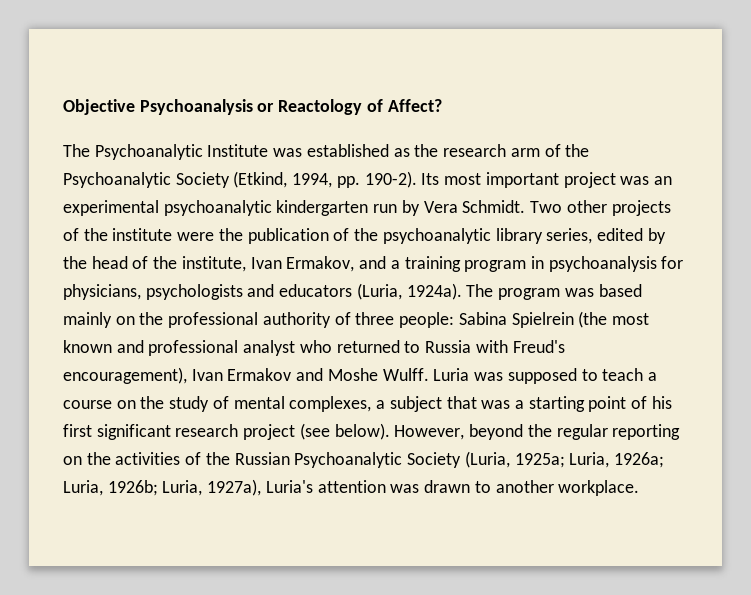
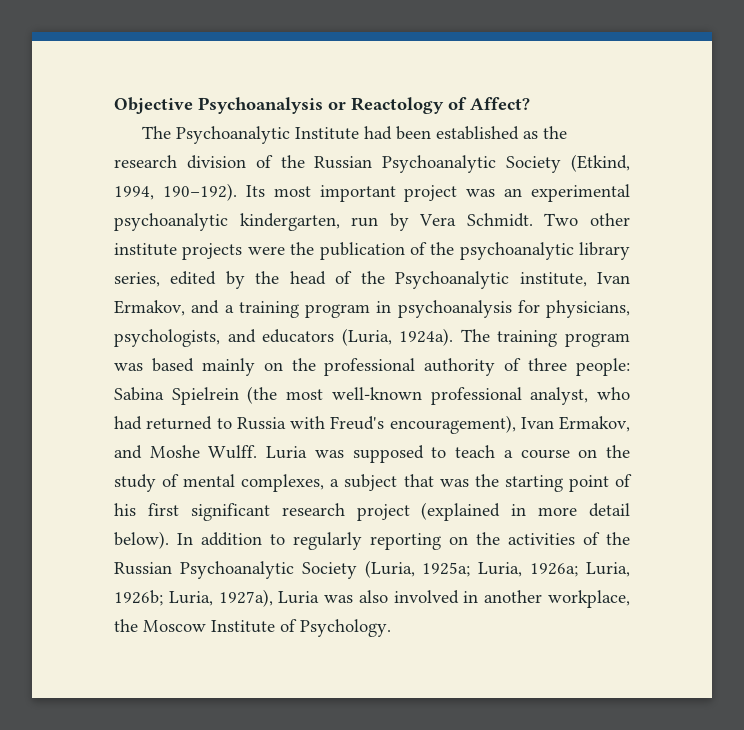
[273,148,303,157] was -> [364,126,432,140] had been
[510,144,590,157] arm of the -> [186,155,373,169] division of the Russian
[336,171,417,188] pp. 190-2). -> [162,183,237,201] 190–192).
[276,200,369,216] kindergarten -> [239,213,340,231] kindergarten,
[611,200,671,216] [63,228,173,241] projects of the institute -> [114,243,243,260] institute projects
(178, 262) none -> [395,271,510,289] Psychoanalytic
[145,284,243,300] psychologists -> [114,329,220,347] psychologists,
(494, 290) none -> [497,330,558,347] training
[63,340,332,356] known and professional analyst who -> [331,387,630,405] [114,416,142,430] well-known professional analyst, who had
[227,368,292,381] Ermakov -> [559,416,630,432] Ermakov,
[514,400,524,409] a -> [474,474,499,487] the
[299,423,608,440] (see below). However, beyond the regular -> [421,502,630,521] [114,531,362,550] (explained in more detail below). In addition to regularly
[265,480,640,496] Luria's attention was drawn to another workplace. -> [278,590,630,608] [114,619,391,637] Luria was also involved in another workplace, the Moscow Institute of Psychology.

